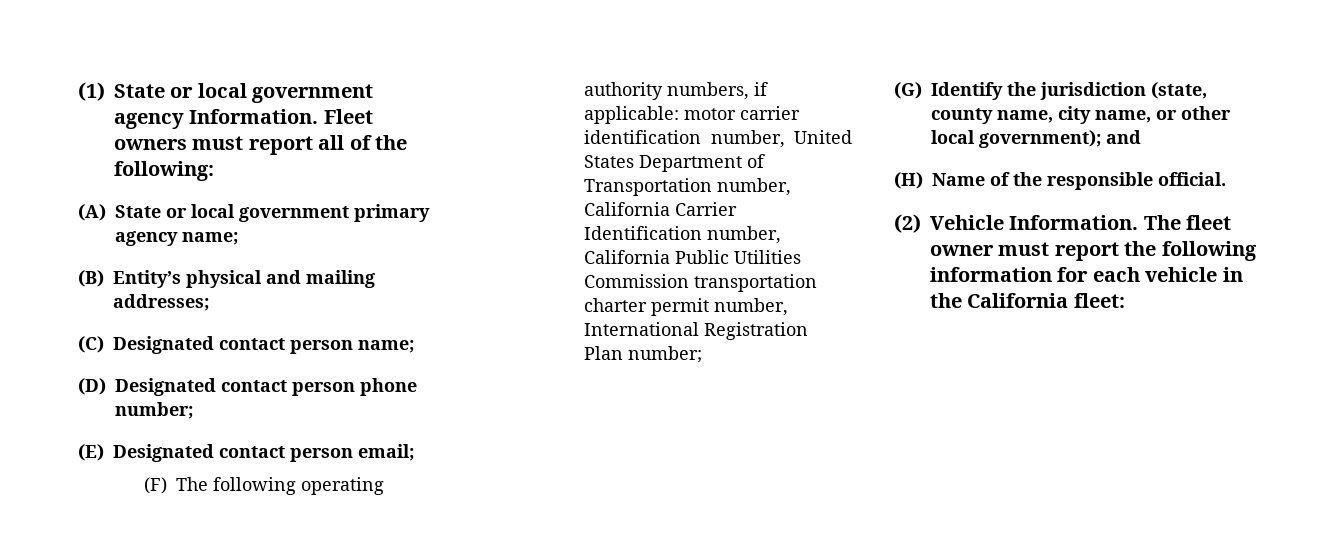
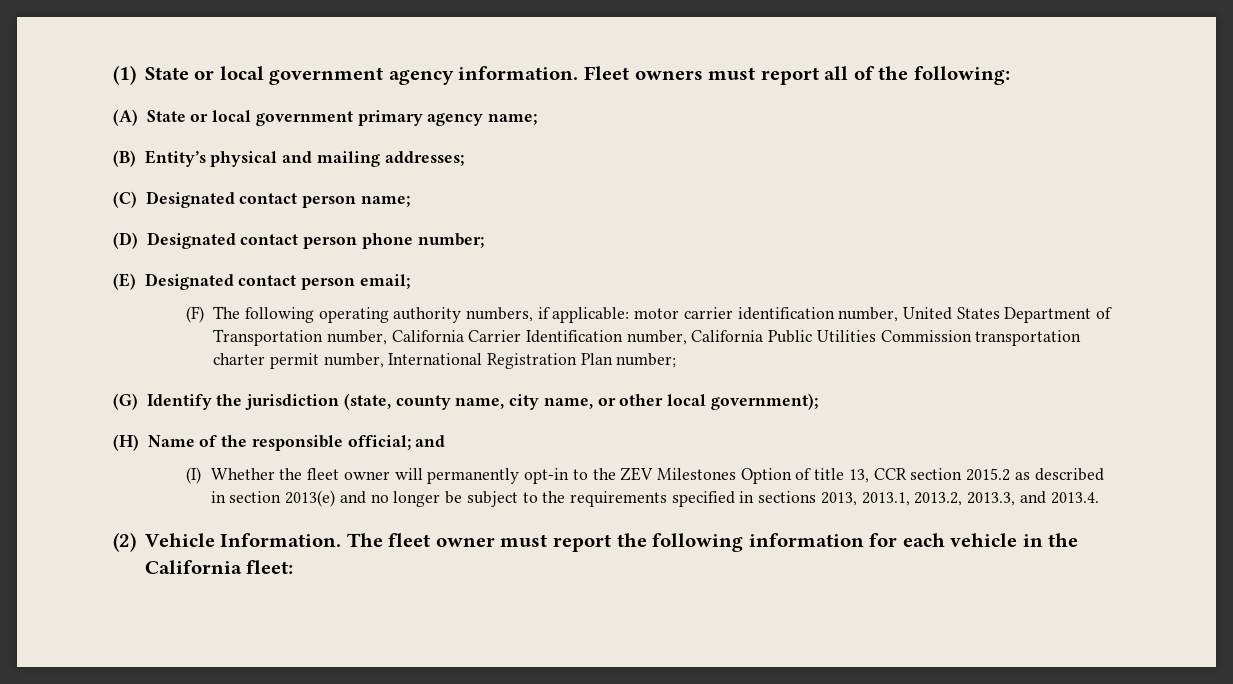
[189,109,319,124] Information. -> [458,66,579,80] information.
[1106,130,1141,144] and -> (818, 401) none
[1158,172,1226,186] official. -> [347,435,446,450] [186,467,1104,484] [210,490,1099,507] official; and // (I) Whether the fleet owner will permanently opt-in to the ZEV Milestones Option of title 13, CCR section 2015.2 as described in section 2013(e) and no longer be subject to the requirements specified in sections 2013, 2013.1, 2013.2, 2013.3, and 2013.4.

